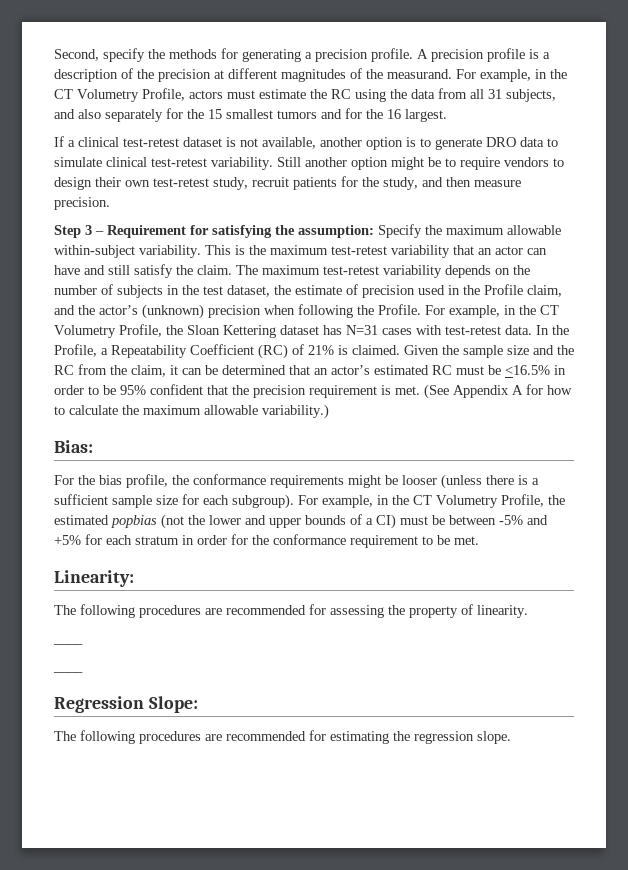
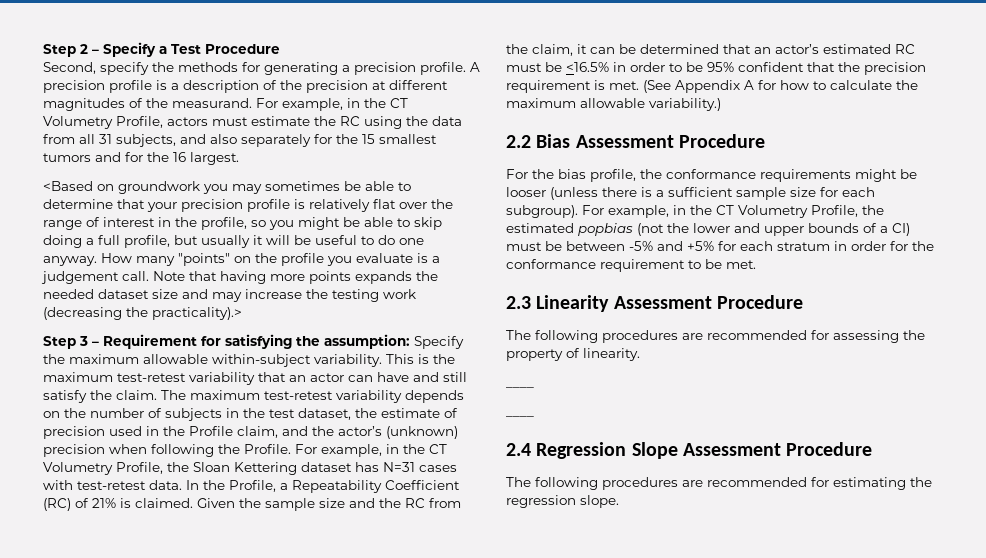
(54, 55) none -> [43,42,280,57] Step 2 – Specify a Test Procedure //
[54,136,558,150] [54,157,564,170] [54,176,521,190] [54,197,110,210] If a clinical test-retest dataset is not available, another option is to generate DRO data to simulate clinical test-retest variability. Still another option might be to require vendors to design their own test-retest study, recruit patients for the study, and then measure precision. -> [43,181,411,194] [43,199,453,212] [43,217,442,230] [43,235,424,248] [43,253,440,266] [41,271,438,284] [43,289,416,302] [43,307,242,320] <Based on groundwork you may sometimes be able to determine that your precision profile is relatively flat over the range of interest in the profile, so you might be able to skip doing a full profile, but usually it will be useful to do one anyway. How many "points" on the profile you evaluate is a judgement call. Note that having more points expands the needed dataset size and may increase the testing work (decreasing the practicality).>
[54,440,93,453] Bias: -> [506,134,765,148] 2.2 Bias Assessment Procedure
[54,570,134,587] Linearity: -> [506,295,803,312] 2.3 Linearity Assessment Procedure
[54,696,198,713] Regression Slope: -> [506,442,873,459] 2.4 Regression Slope Assessment Procedure

